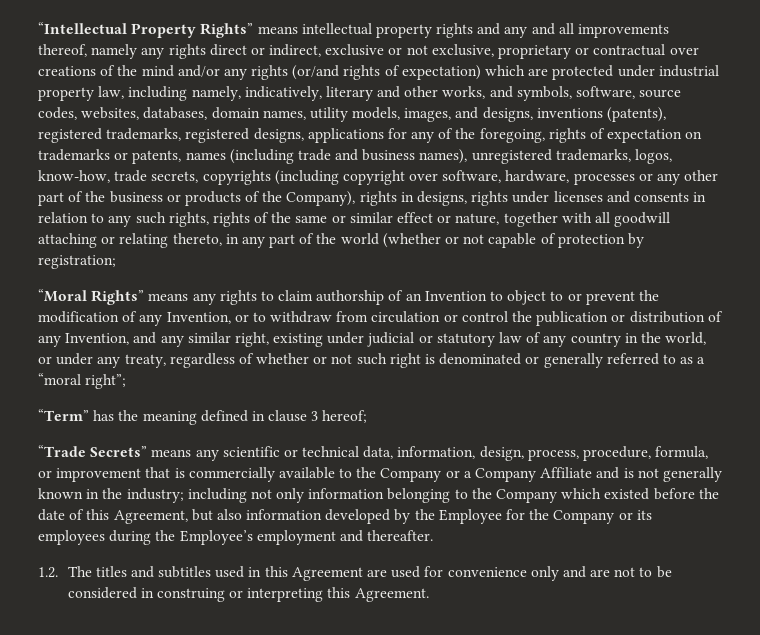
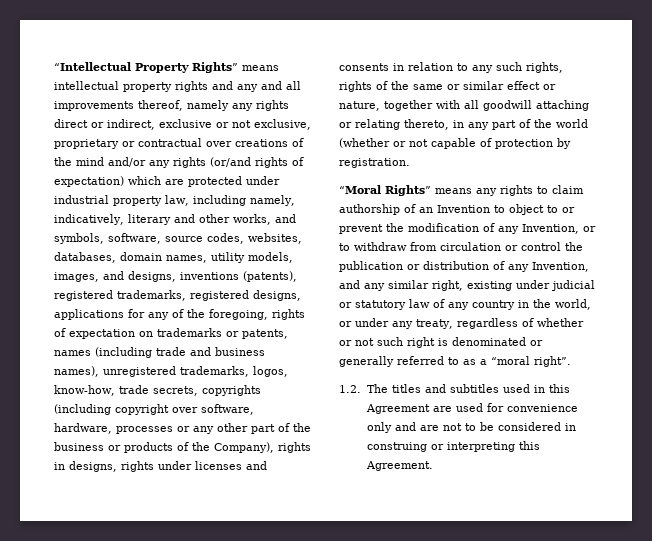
[38,255,116,269] registration; -> [339,158,410,168] registration.
[85,374,127,389] [38,409,368,425] [38,445,709,461] [38,467,722,482] [38,488,719,503] [38,509,652,524] [38,530,434,545] right”; // “Term” has the meaning defined in clause 3 hereof; // “Trade Secrets” means any scientific or technical data, information, design, process, procedure, formula, or improvement that is commercially available to the Company or a Company Affiliate and is not generally known in the industry; including not only information belonging to the Company which existed before the date of this Agreement, but also information developed by the Employee for the Company or its employees during the Employee’s employment and thereafter. -> [534,356,571,367] right”.

